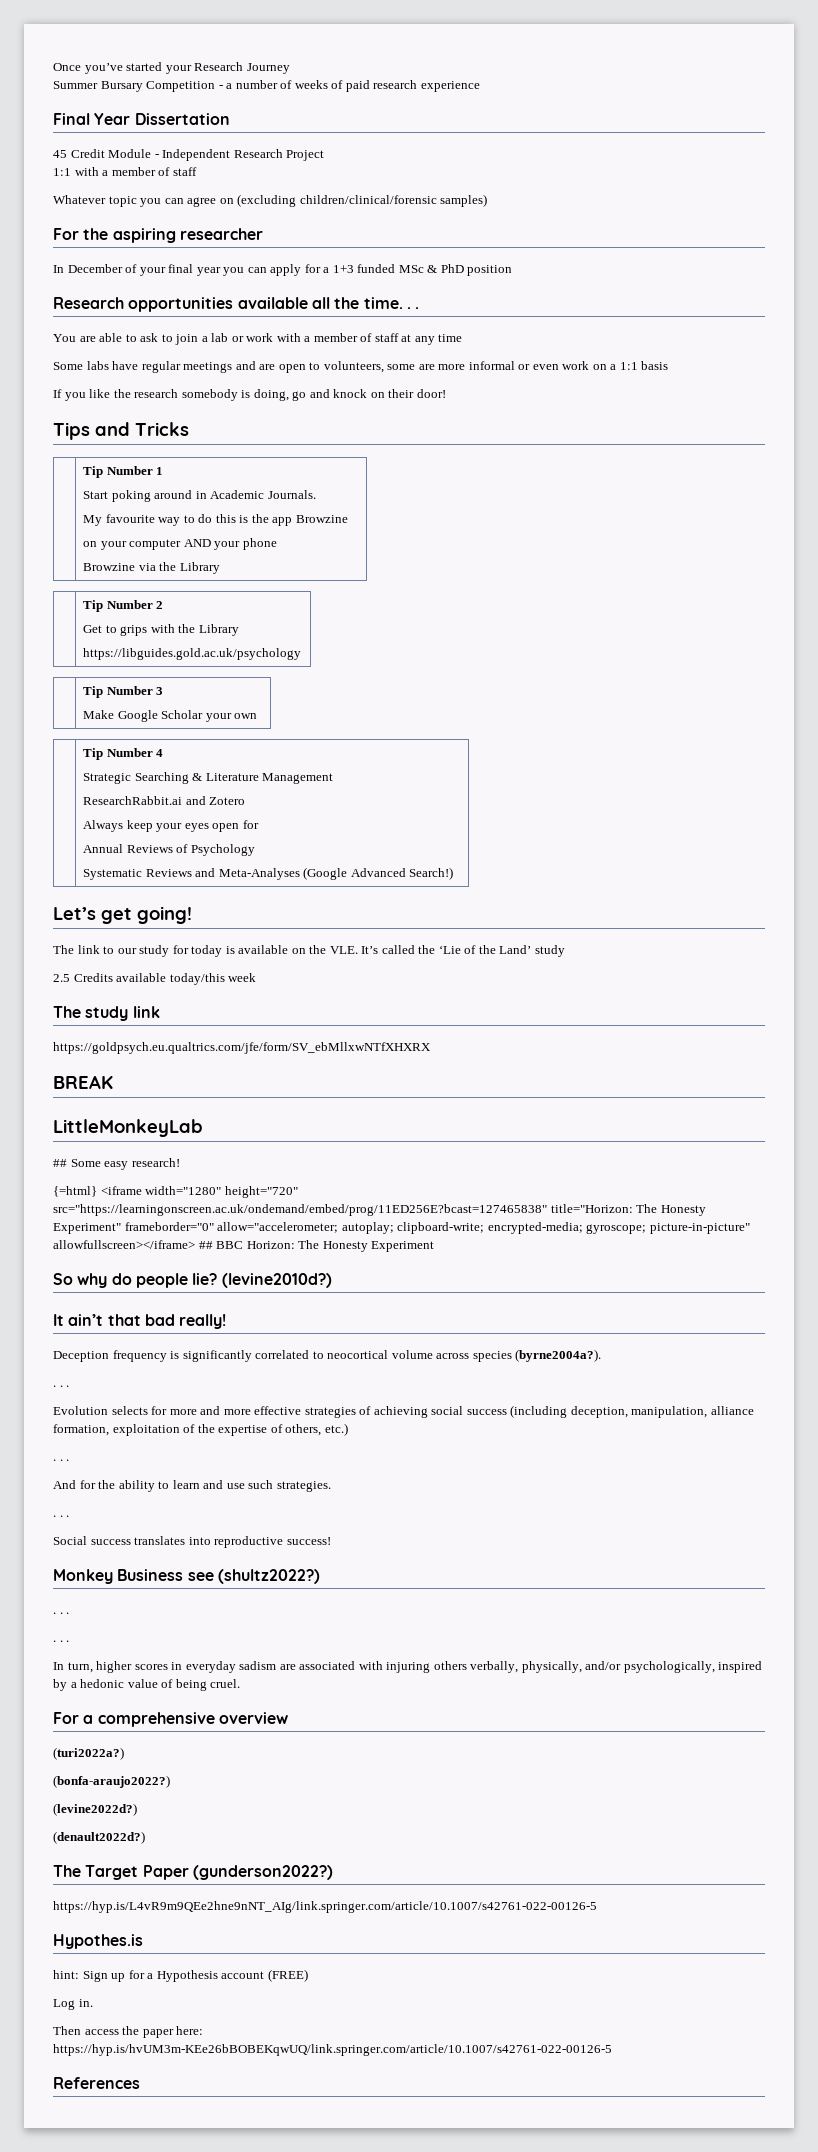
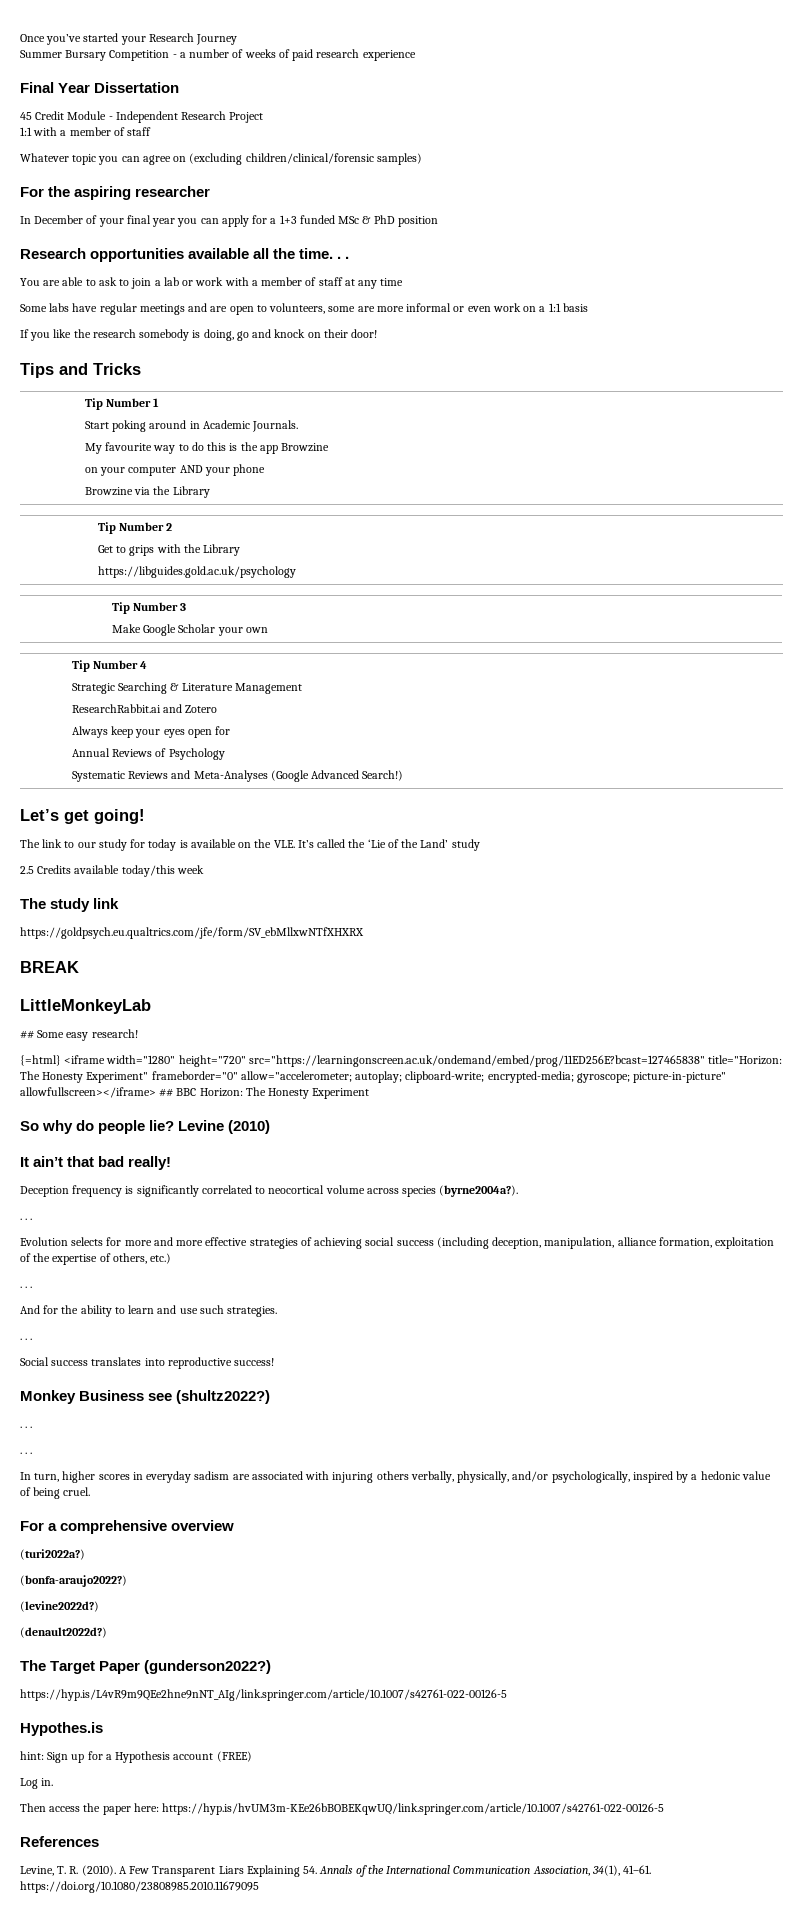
[221,1273,332,1288] (levine2010d?) -> [178,1120,271,1134] Levine (2010)
(140, 2083) none -> [20,1865,652,1877] [20,1881,259,1893] // Levine, T. R. (2010). A Few Transparent Liars Explaining 54. Annals of the International Communication Association, 34(1), 41–61. https://doi.org/10.1080/23808985.2010.11679095

